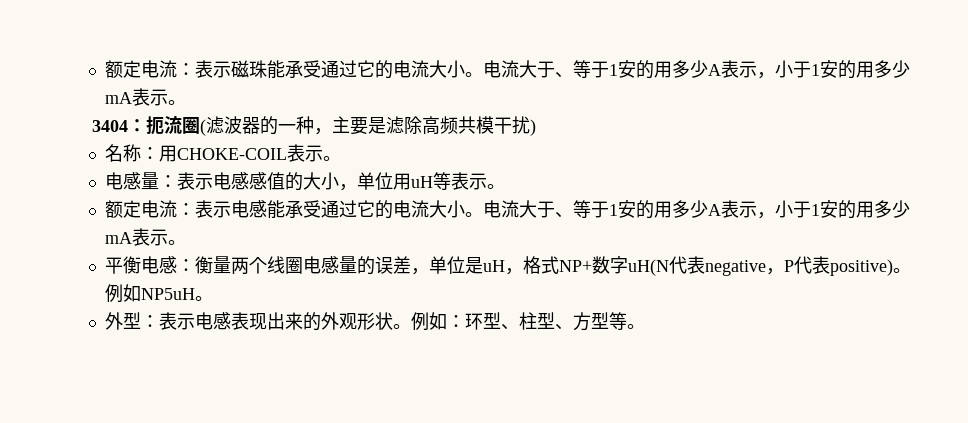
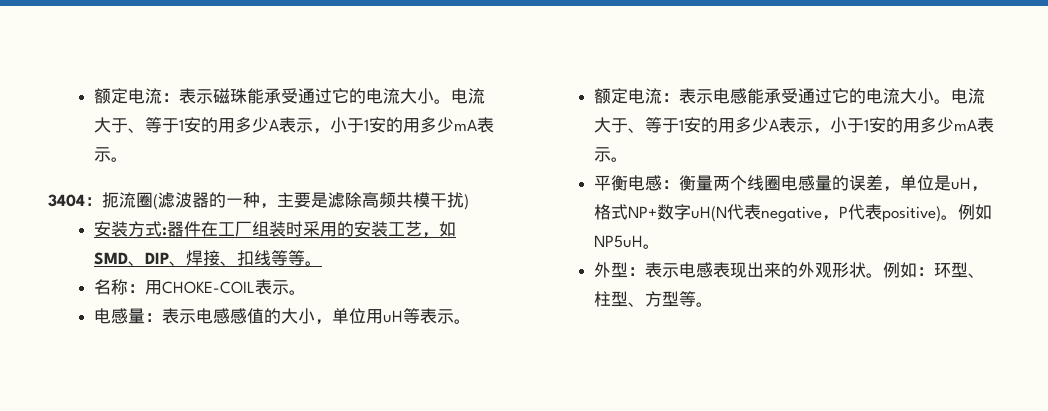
(536, 127) none -> [93,221,456,238] [93,250,322,266] // 安装方式:器件在工厂组装时采用的安装工艺，如SMD、DIP、焊接、扣线等等。

